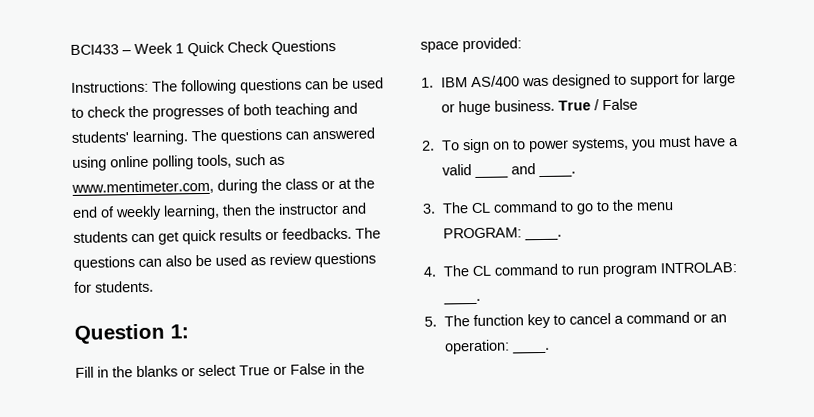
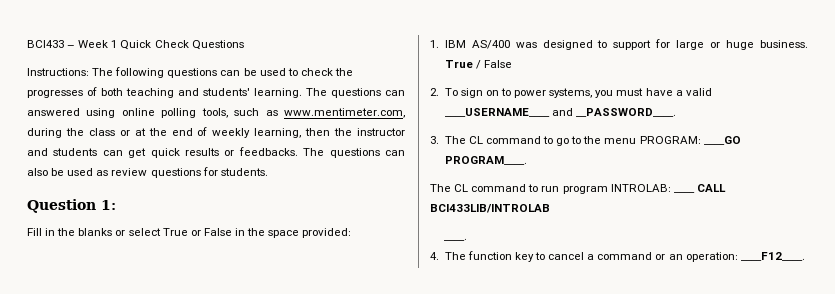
[474,163,577,178] ____ and ____. -> [444,108,676,117] ____USERNAME____ and __PASSWORD____.
[524,234,563,241] [423,266,437,277] ____. // 4. -> [703,136,741,145] [444,156,527,165] ____GO PROGRAM____. //
[443,298,482,305] [424,316,437,327] ____. // 5. -> [673,192,695,193] [696,184,726,192] [430,204,550,213] [444,238,468,241] [430,252,439,260] ____ CALL BCI433LIB/INTROLAB // ____. // 4.
[512,347,551,354] ____. -> [740,252,805,261] ____F12____.

